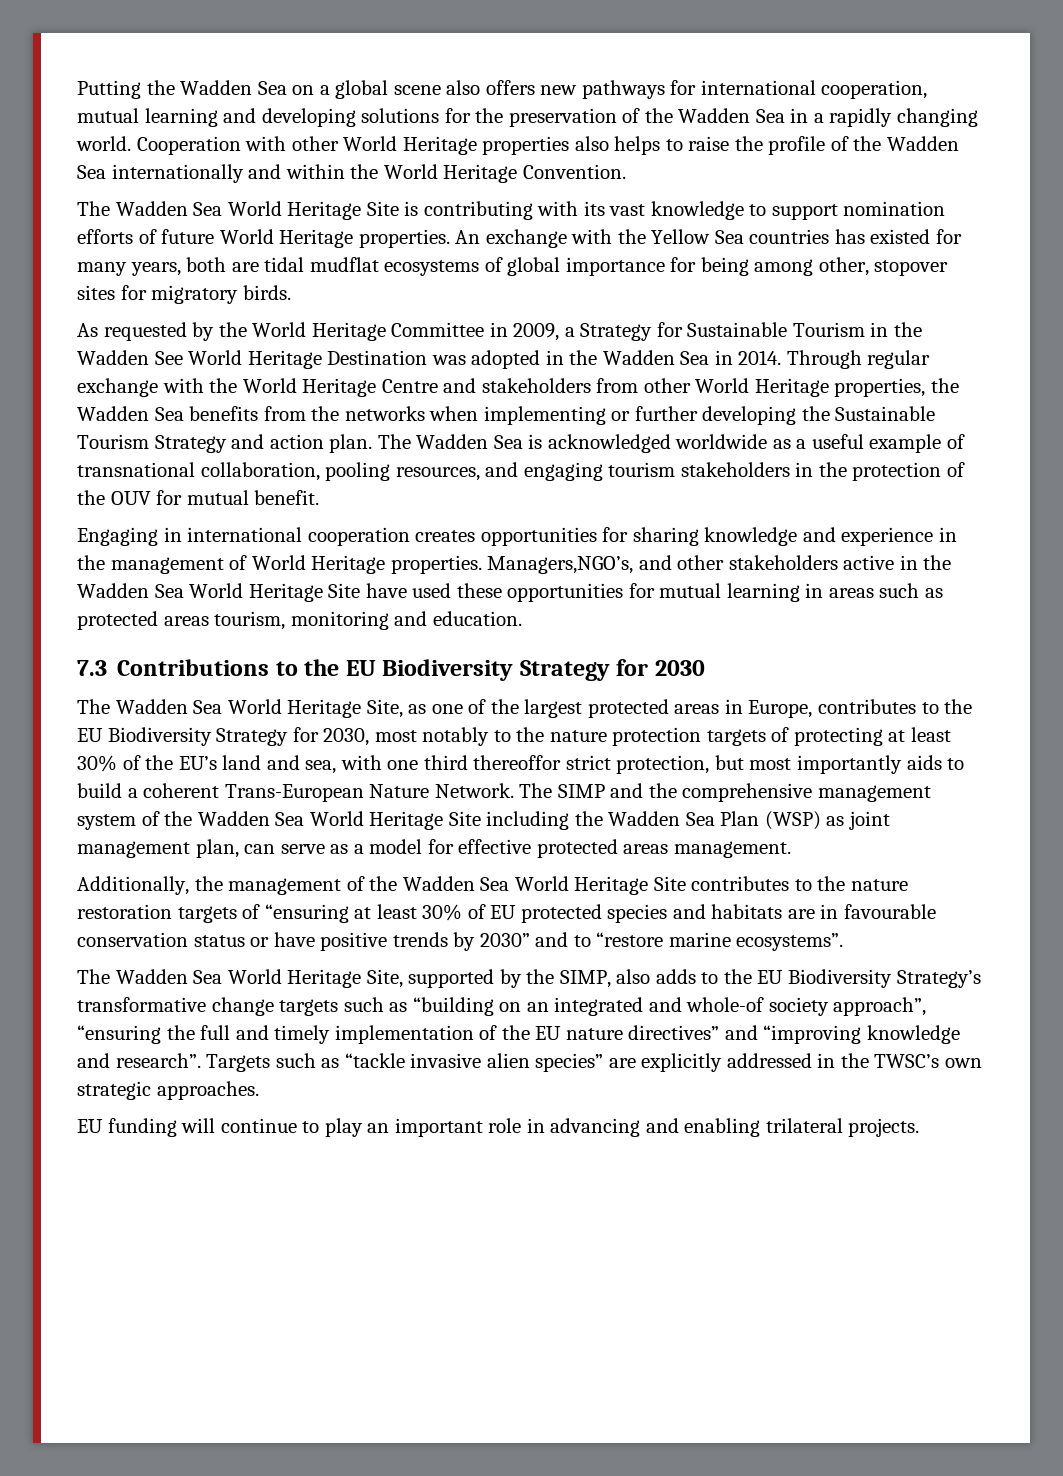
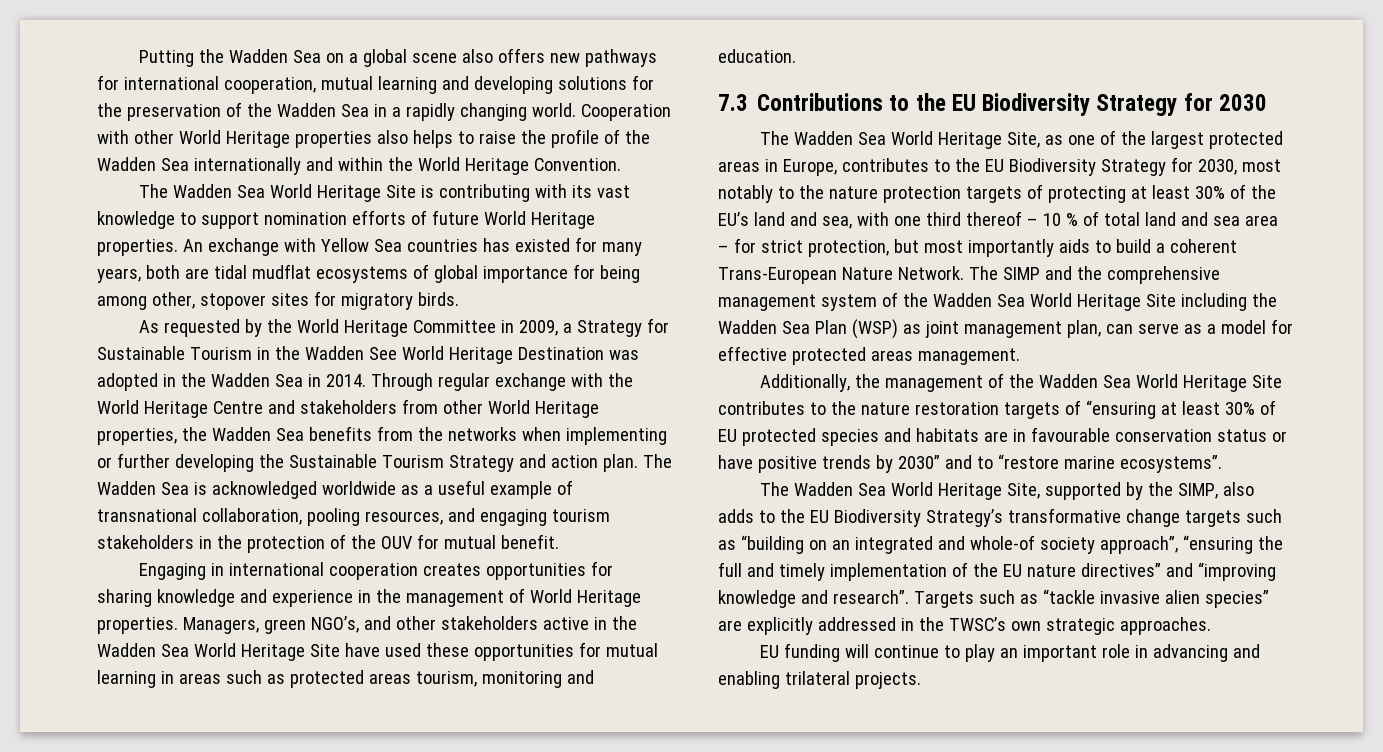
[617,229,646,244] the -> (316, 245) none
[487,556,634,574] Managers,NGO’s, -> [182,616,359,634] Managers, green NGO’s,
[473,755,562,770] thereoffor -> [965,211,1278,226] [718,238,756,253] thereof – 10 % of total land and sea area – for

